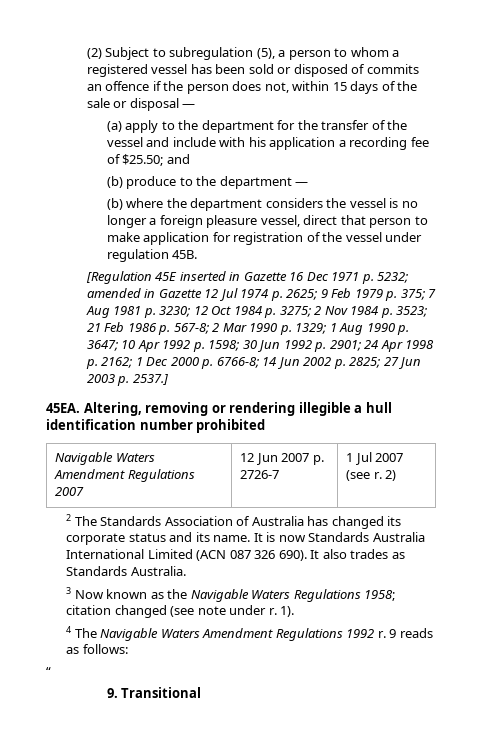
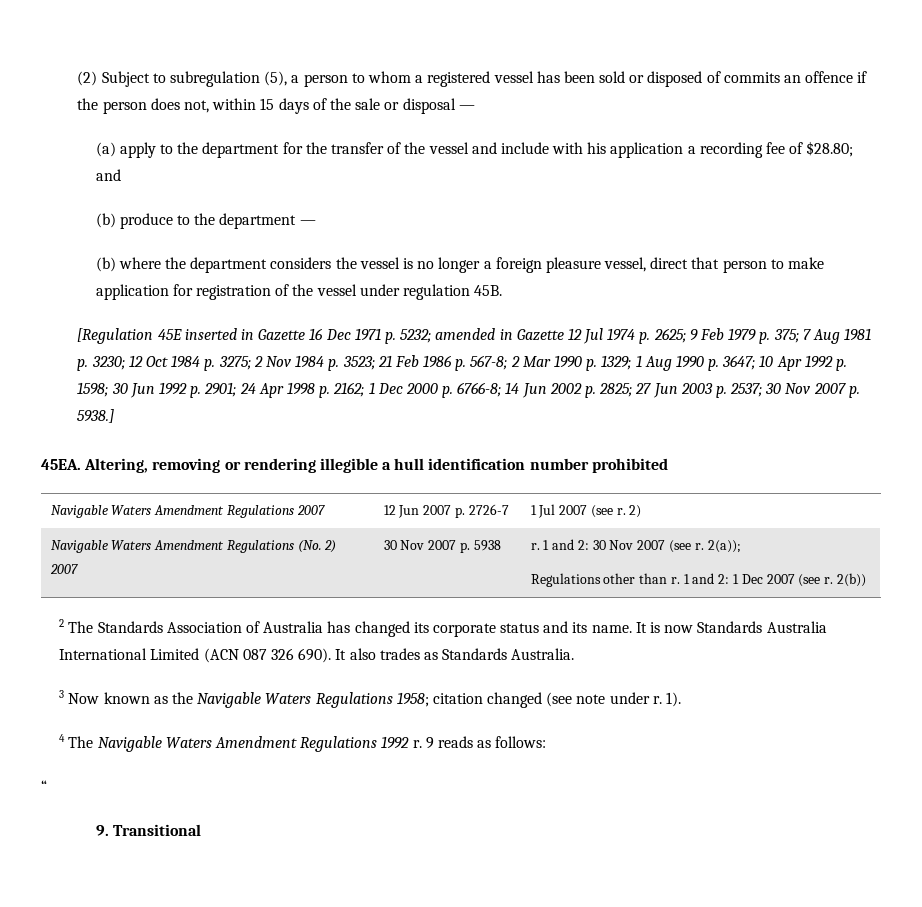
[122,154,164,166] $25.50; -> [806,141,854,157] $28.80;
[132,374,168,385] 2537.] -> [730,383,860,398] [77,409,115,423] 2537; 30 Nov 2007 p. 5938.]
(397, 475) none -> [50,540,337,553] [49,564,78,574] [383,540,501,553] [530,539,741,553] [530,573,866,587] // Navigable Waters Amendment Regulations (No. 2) 2007 | 30 Nov 2007 p. 5938 | r. 1 and 2: 30 Nov 2007 (see r. 2(a)); // Regulations other than r. 1 and 2: 1 Dec 2007 (see r. 2(b))

